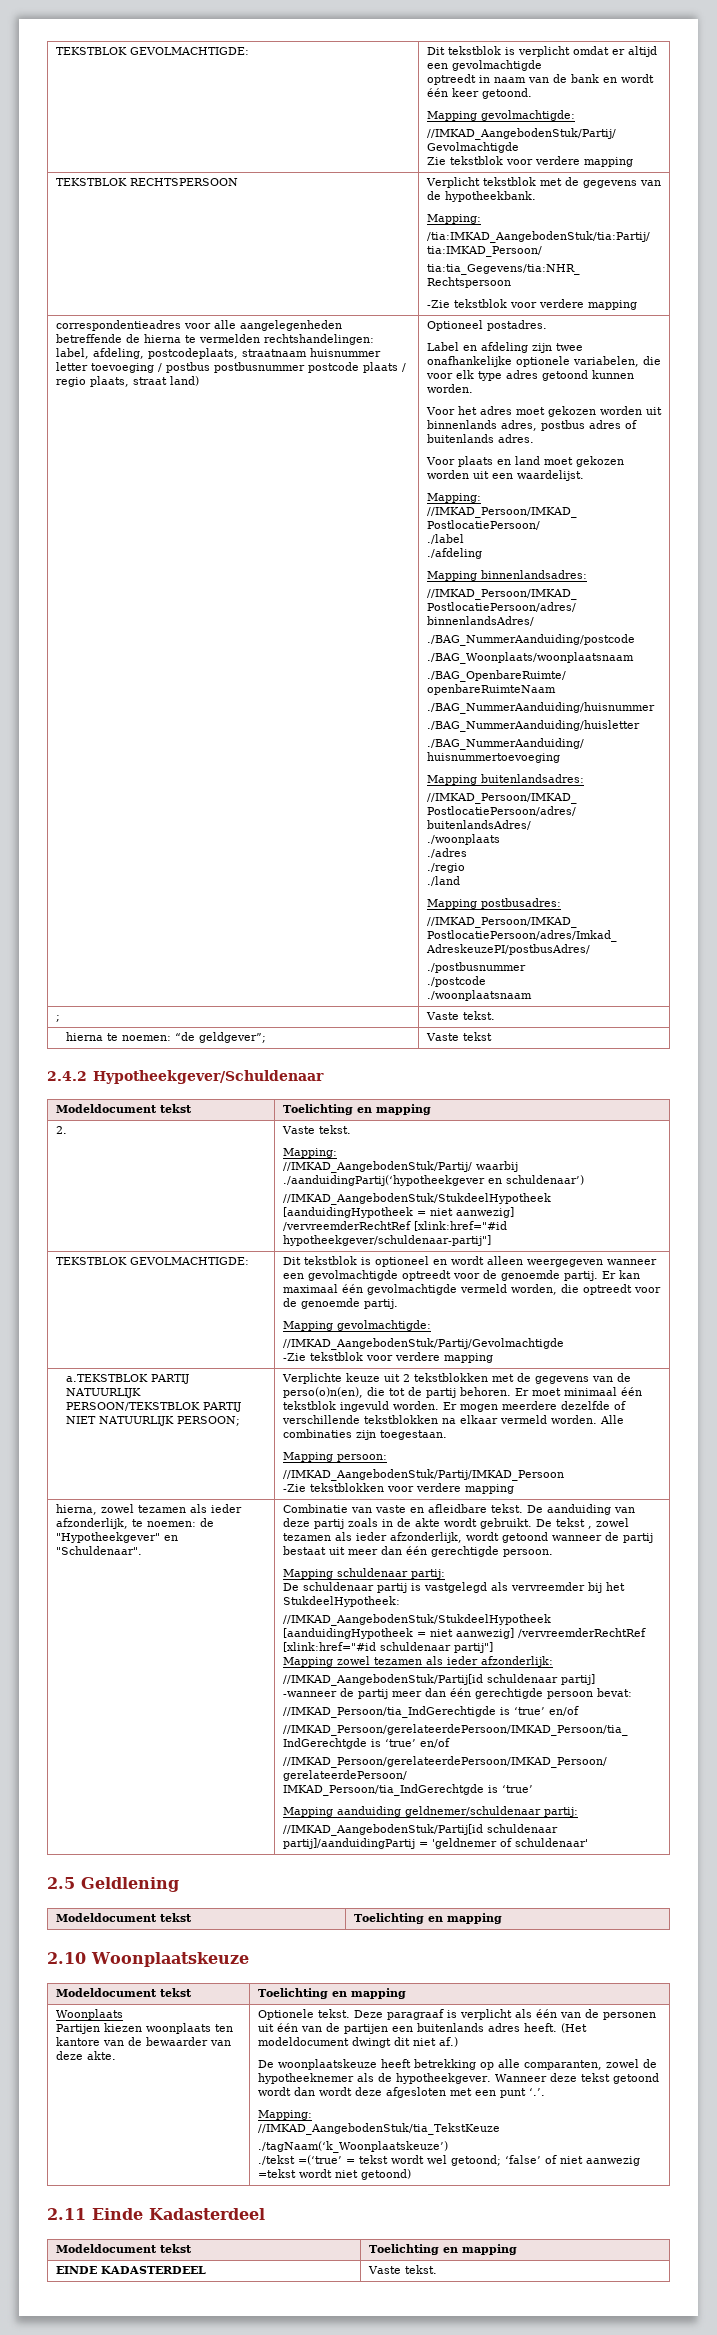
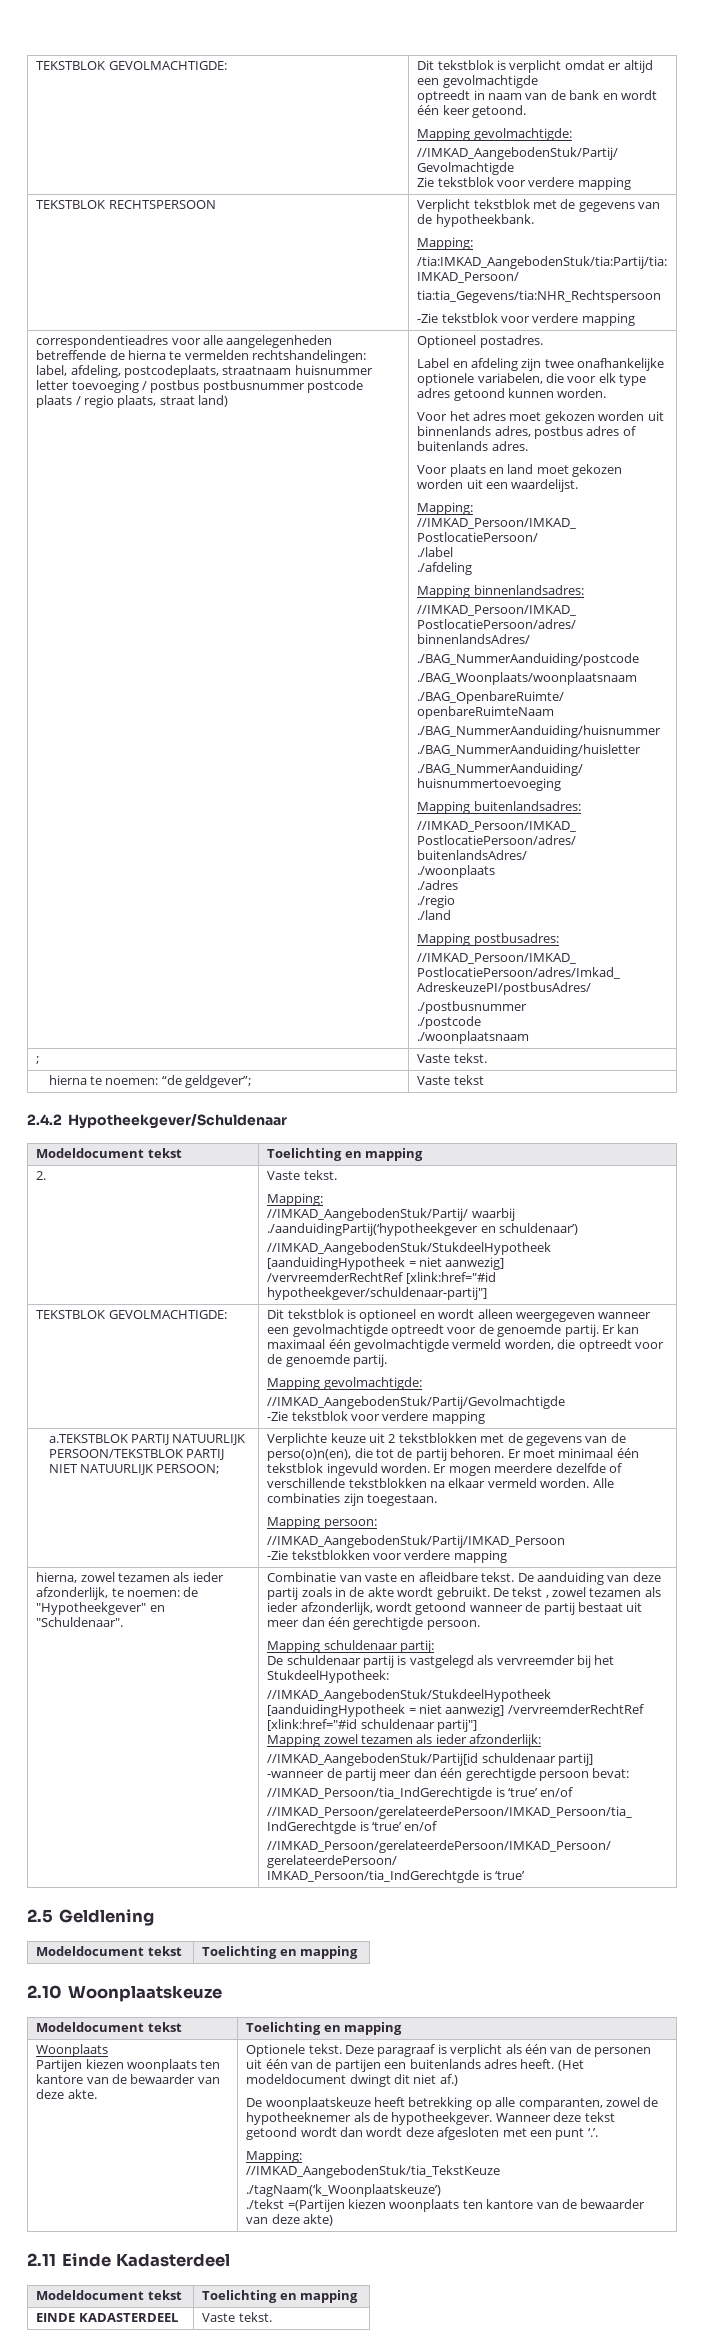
[282,1806,578,1817] [282,1824,558,1836] [282,1838,588,1849] // Mapping aanduiding geldnemer/schuldenaar partij: // //IMKAD_AangebodenStuk/Partij[id schuldenaar partij]/aanduidingPartij = 'geldnemer of schuldenaar' -> (526, 1875) none
[297,2155,640,2166] [257,2169,411,2180] =(‘true’ = tekst wordt wel getoond; ‘false’ of niet aanwezig =tekst wordt niet getoond) -> [287,2199,646,2212] [246,2214,334,2226] =(Partijen kiezen woonplaats ten kantore van de bewaarder van deze akte)

